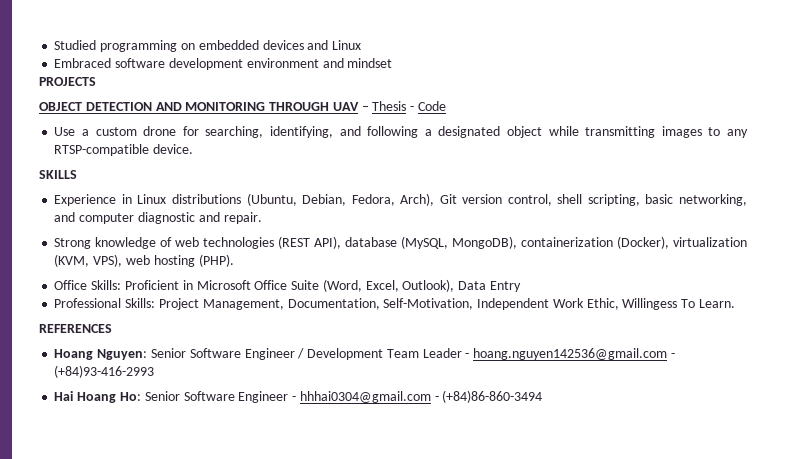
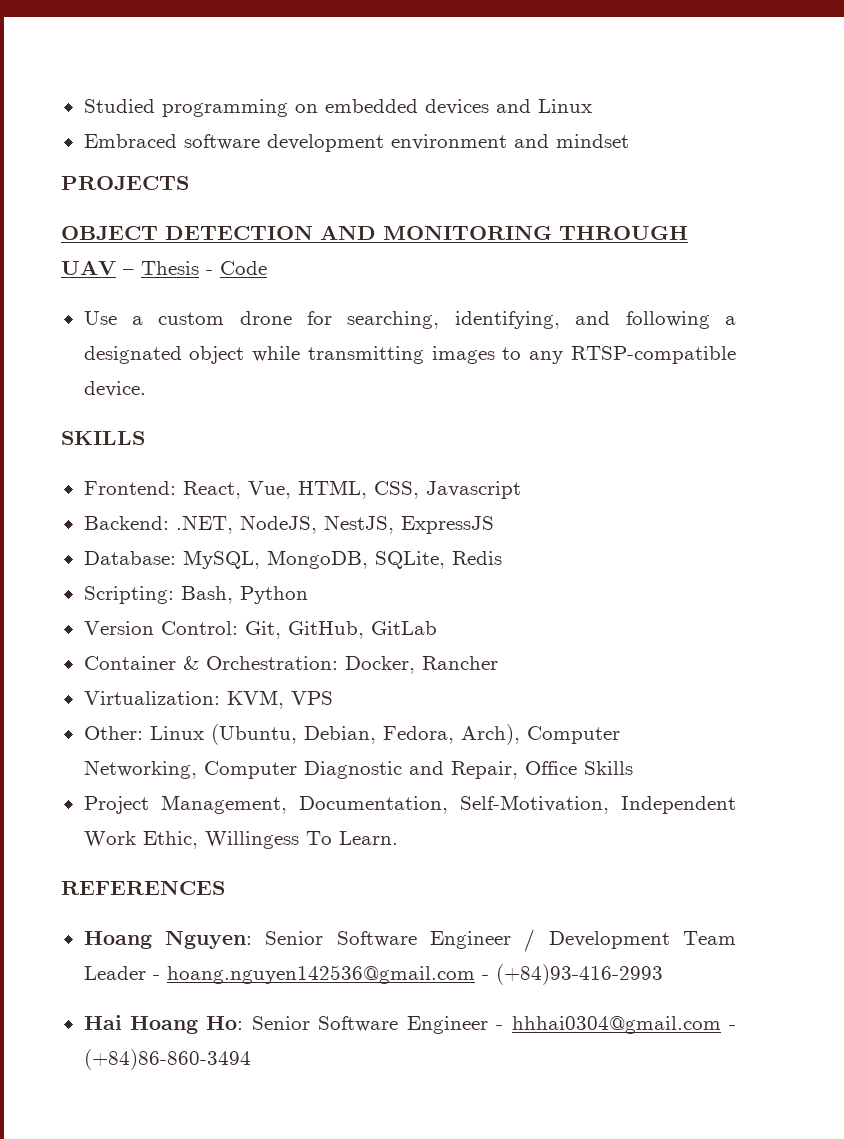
[54,193,747,206] [54,212,262,224] [54,236,747,249] [54,254,234,267] [54,279,521,292] [54,298,156,308] Experience in Linux distributions (Ubuntu, Debian, Fedora, Arch), Git version control, shell scripting, basic networking, and computer diagnostic and repair. // Strong knowledge of web technologies (REST API), database (MySQL, MongoDB), containerization (Docker), virtualization (KVM, VPS), web hosting (PHP). // Office Skills: Proficient in Microsoft Office Suite (Word, Excel, Outlook), Data Entry // Professional Skills: -> [83,480,521,499] [83,515,494,534] [83,550,502,569] [83,586,308,604] [83,621,437,639] [83,656,498,674] [83,690,333,709] [83,724,620,745] [83,760,633,779] Frontend: React, Vue, HTML, CSS, Javascript // Backend: .NET, NodeJS, NestJS, ExpressJS // Database: MySQL, MongoDB, SQLite, Redis // Scripting: Bash, Python // Version Control: Git, GitHub, GitLab // Container & Orchestration: Docker, Rancher // Virtualization: KVM, VPS // Other: Linux (Ubuntu, Debian, Fedora, Arch), Computer Networking, Computer Diagnostic and Repair, Office Skills //

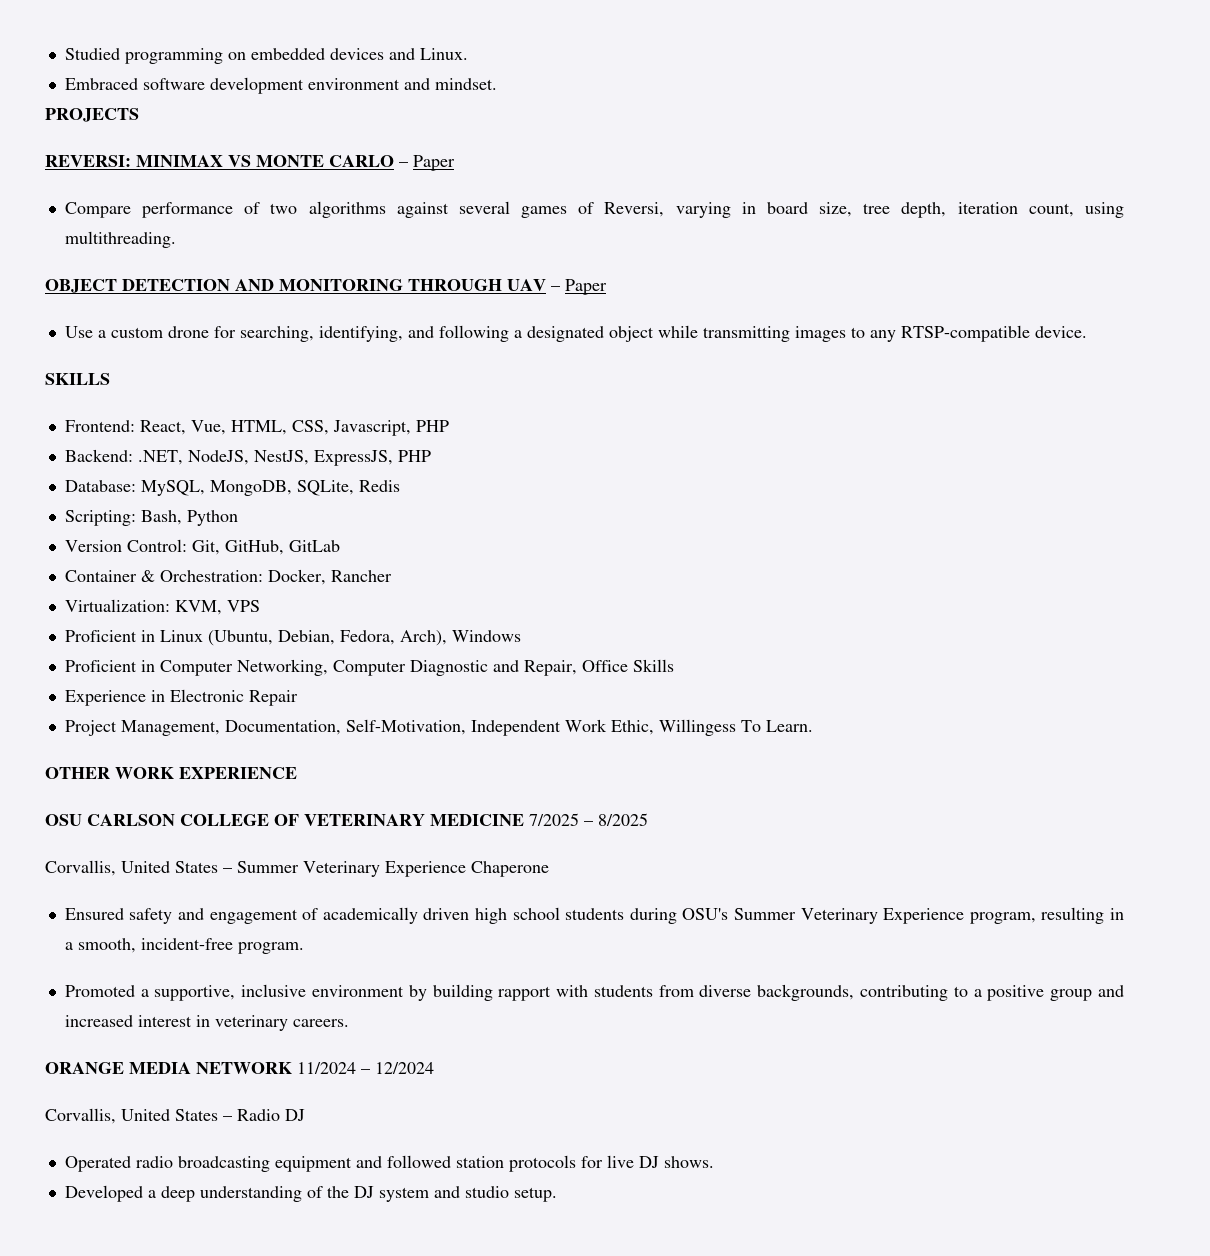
[537,99,592,113] Linux -> [419,48,468,60] Linux.
[555,134,629,148] mindset -> [434,78,497,90] mindset.
(189, 183) none -> [45,155,455,171] [64,201,1125,218] [64,231,176,248] // REVERSI: MINIMAX VS MONTE CARLO – Paper // Compare performance of two algorithms against several games of Reversi, varying in board size, tree depth, iteration count, using multithreading.
[141,261,267,275] Thesis - Code -> [565,279,607,295] Paper
[425,481,521,499] Javascript -> [332,420,449,436] Javascript, PHP
[400,516,494,534] ExpressJS -> [313,450,431,466] ExpressJS, PHP
[83,726,143,740] Other: -> [64,630,155,642] Proficient in
(520, 734) none -> [451,630,521,642] [64,660,155,672] Windows // Proficient in
(633, 768) none -> [64,689,298,706] // Experience in Electronic Repair
[61,880,225,895] [83,929,737,952] [83,964,663,985] [83,1015,736,1034] [83,1049,251,1070] REFERENCES // Hoang Nguyen: Senior Software Engineer / Development Team Leader - hoang.nguyen142536@gmail.com - (+84)93-416-2993 // Hai Hoang Ho: Senior Software Engineer - hhhai0304@gmail.com - (+84)86-860-3494 -> [45,767,297,779] [45,813,648,826] [45,860,549,877] [64,907,1125,924] [64,938,304,954] [64,984,1124,1001] [64,1015,349,1031] [45,1062,434,1074] [45,1108,305,1124] [64,1155,714,1172] [64,1185,557,1202] OTHER WORK EXPERIENCE // OSU CARLSON COLLEGE OF VETERINARY MEDICINE 7/2025 – 8/2025 // Corvallis, United States – Summer Veterinary Experience Chaperone // Ensured safety and engagement of academically driven high school students during OSU's Summer Veterinary Experience program, resulting in a smooth, incident-free program. // Promoted a supportive, inclusive environment by building rapport with students from diverse backgrounds, contributing to a positive group and increased interest in veterinary careers. // ORANGE MEDIA NETWORK 11/2024 – 12/2024 // Corvallis, United States – Radio DJ // Operated radio broadcasting equipment and followed station protocols for live DJ shows. // Developed a deep understanding of the DJ system and studio setup.

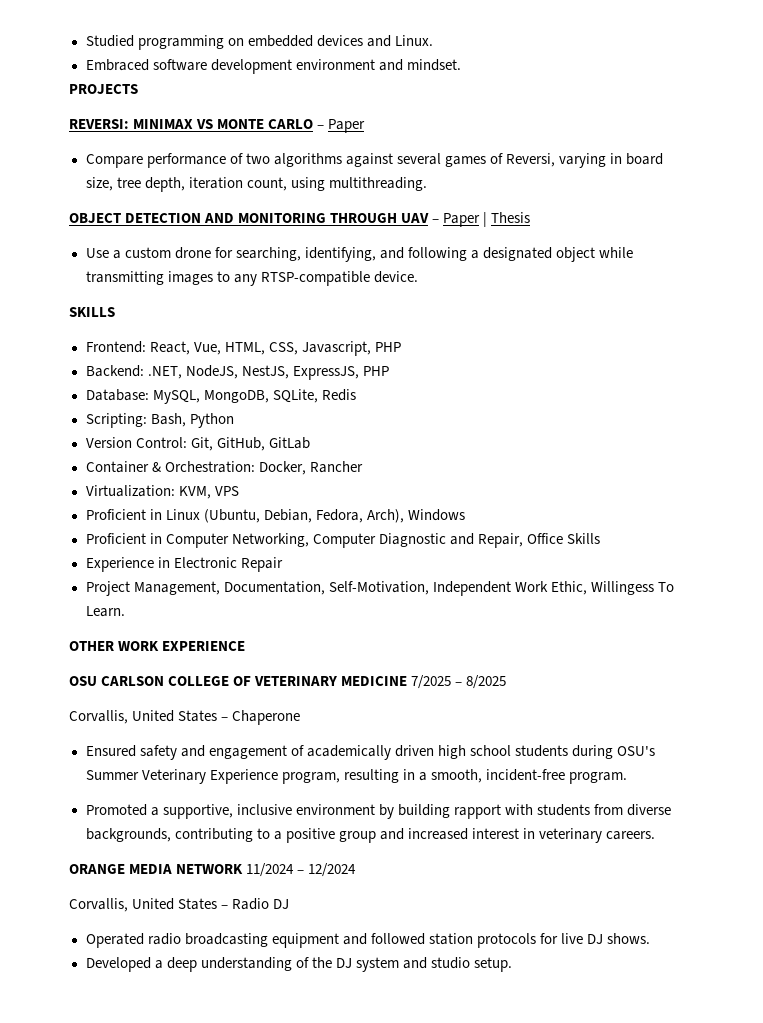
(607, 287) none -> [483,212,531,227] | Thesis
[237,861,466,877] Summer Veterinary Experience -> (229, 719) none

